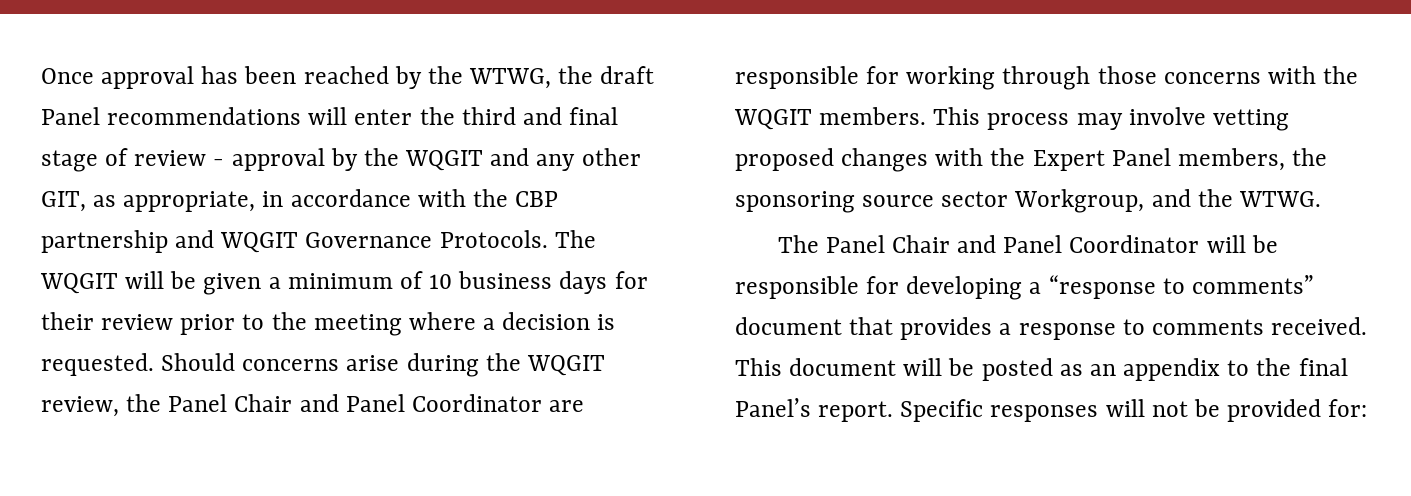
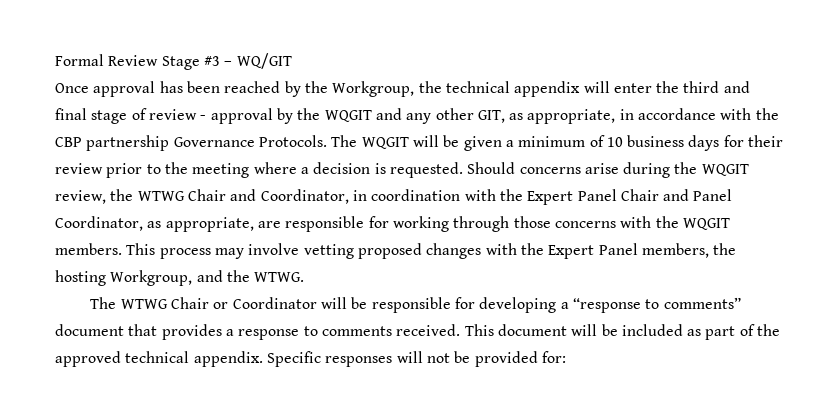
(41, 76) none -> [55,53,292,70] Formal Review Stage #3 – WQ/GIT //
[469,66,655,89] [41,107,302,125] WTWG, the draft Panel recommendations -> [332,81,581,97] Workgroup, the technical appendix
[175,230,299,253] and WQGIT -> (170, 143) none
[168,394,542,412] Panel Chair and Panel Coordinator -> [137,189,733,205] [55,216,254,232] WTWG Chair and Coordinator, in coordination with the Expert Panel Chair and Panel Coordinator, as appropriate,
[735,191,1009,213] sponsoring source sector -> [55,270,106,286] hosting
[825,235,1063,253] Panel Chair and Panel -> [120,297,229,309] WTWG Chair or
[981,358,1348,381] [735,398,894,422] posted as an appendix to the final Panel’s report. -> [621,324,781,340] [55,351,263,367] included as part of the approved technical appendix.

